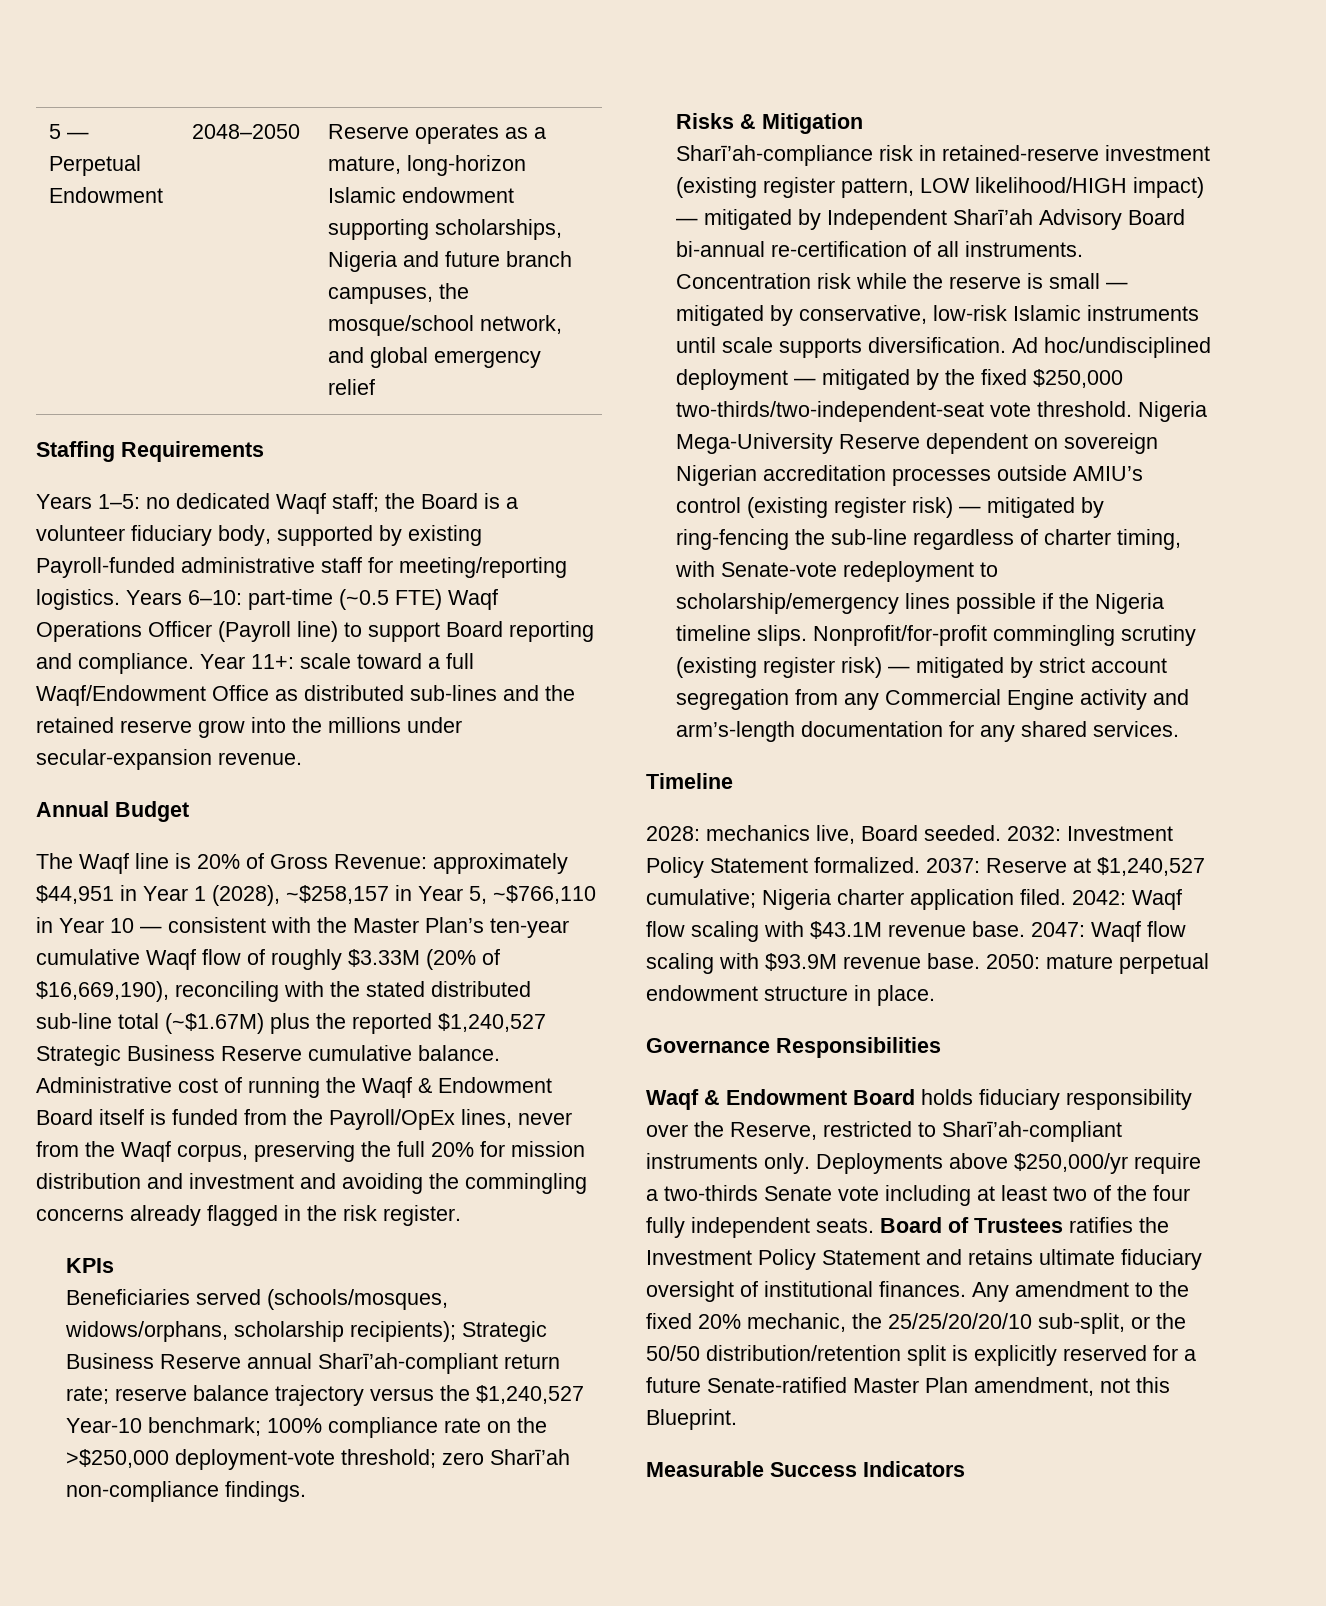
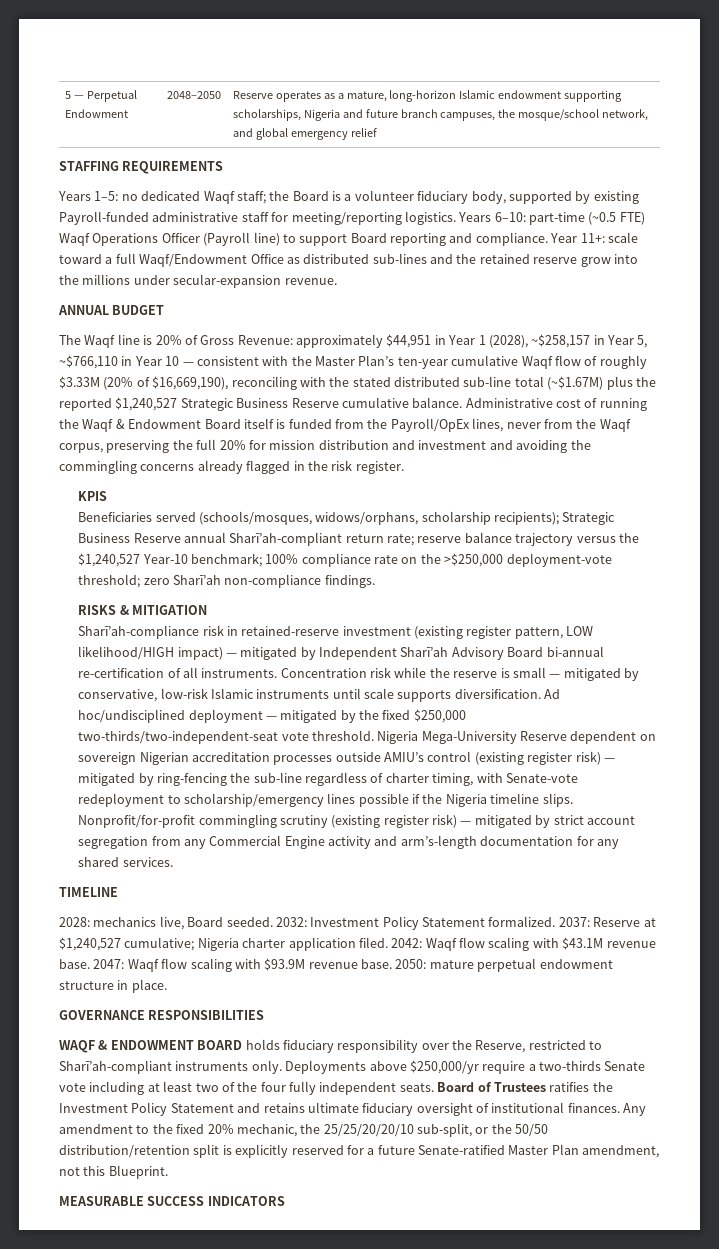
[36,441,264,462] Staffing Requirements -> [59,161,224,174] STAFFING REQUIREMENTS
[36,801,189,822] Annual Budget -> [58,305,165,315] ANNUAL BUDGET
[65,1258,114,1273] KPIs -> [78,491,108,501] KPIS
[675,113,863,134] Risks & Mitigation -> [78,605,207,615] RISKS & MITIGATION
[646,773,733,789] Timeline -> [59,887,118,897] TIMELINE
[646,1037,941,1058] [646,1089,915,1110] Governance Responsibilities // Waqf & Endowment Board -> [59,1010,265,1020] [59,1040,243,1053] GOVERNANCE RESPONSIBILITIES // WAQF & ENDOWMENT BOARD
[646,1461,965,1477] Measurable Success Indicators -> [59,1196,285,1206] MEASURABLE SUCCESS INDICATORS

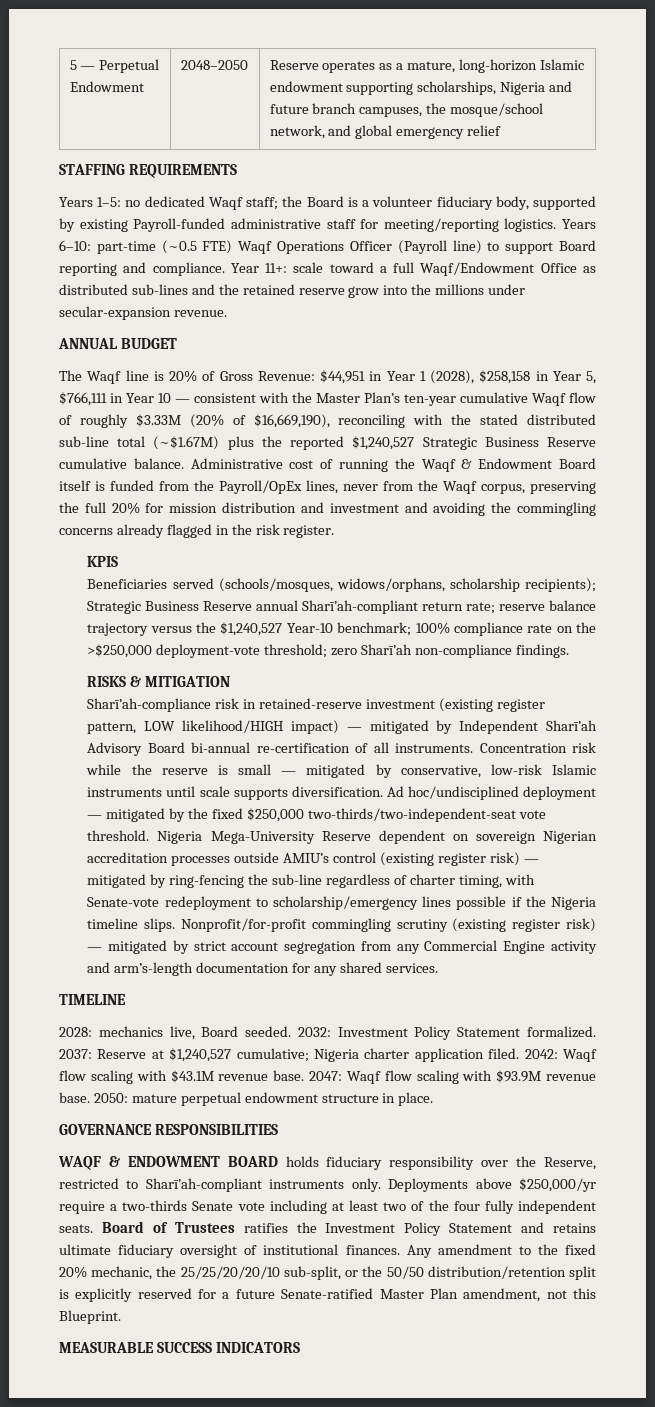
[296,334,383,348] approximately -> (315, 376) none
[531,334,591,348] ~$258,157 -> [479,370,531,384] $258,158
[59,355,118,369] ~$766,110 -> [59,392,107,406] $766,111

